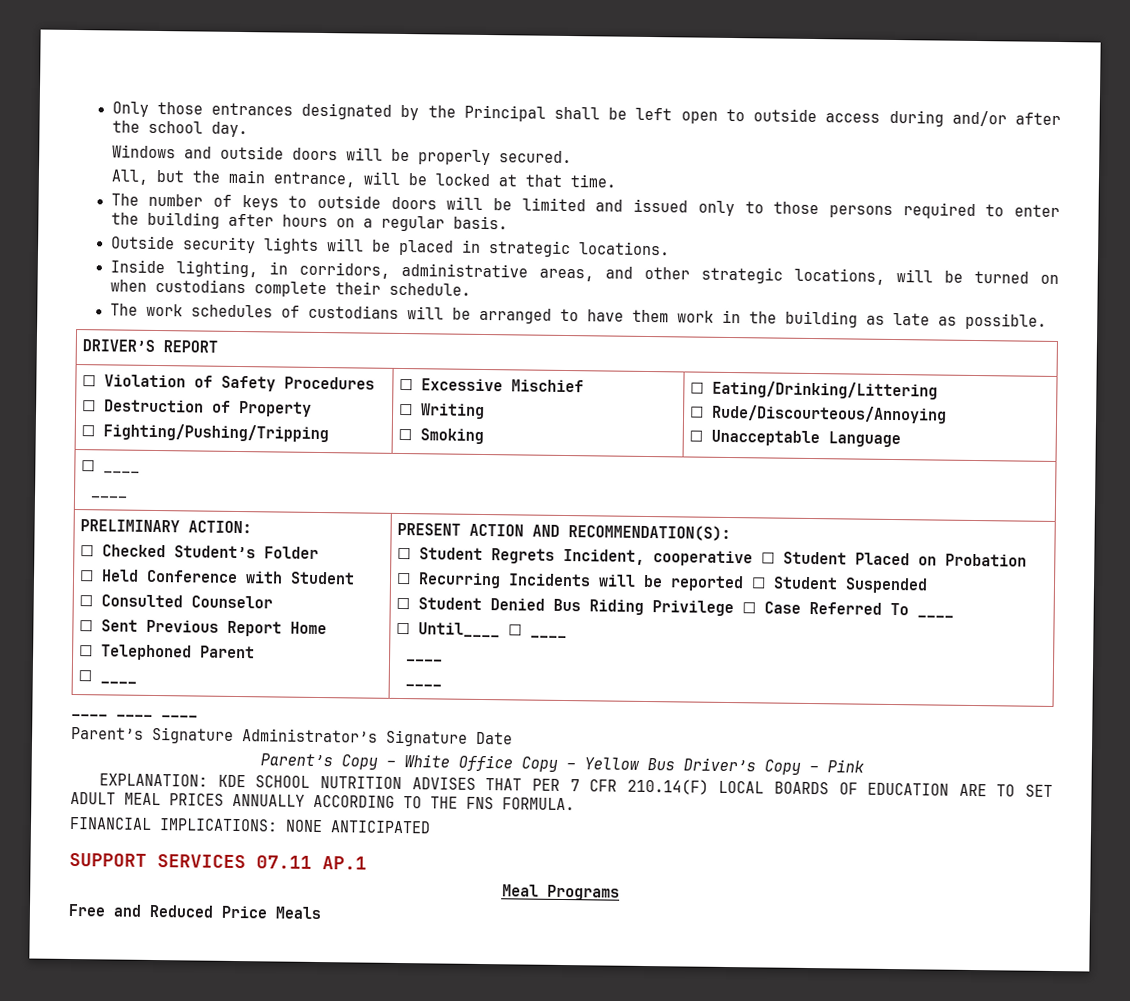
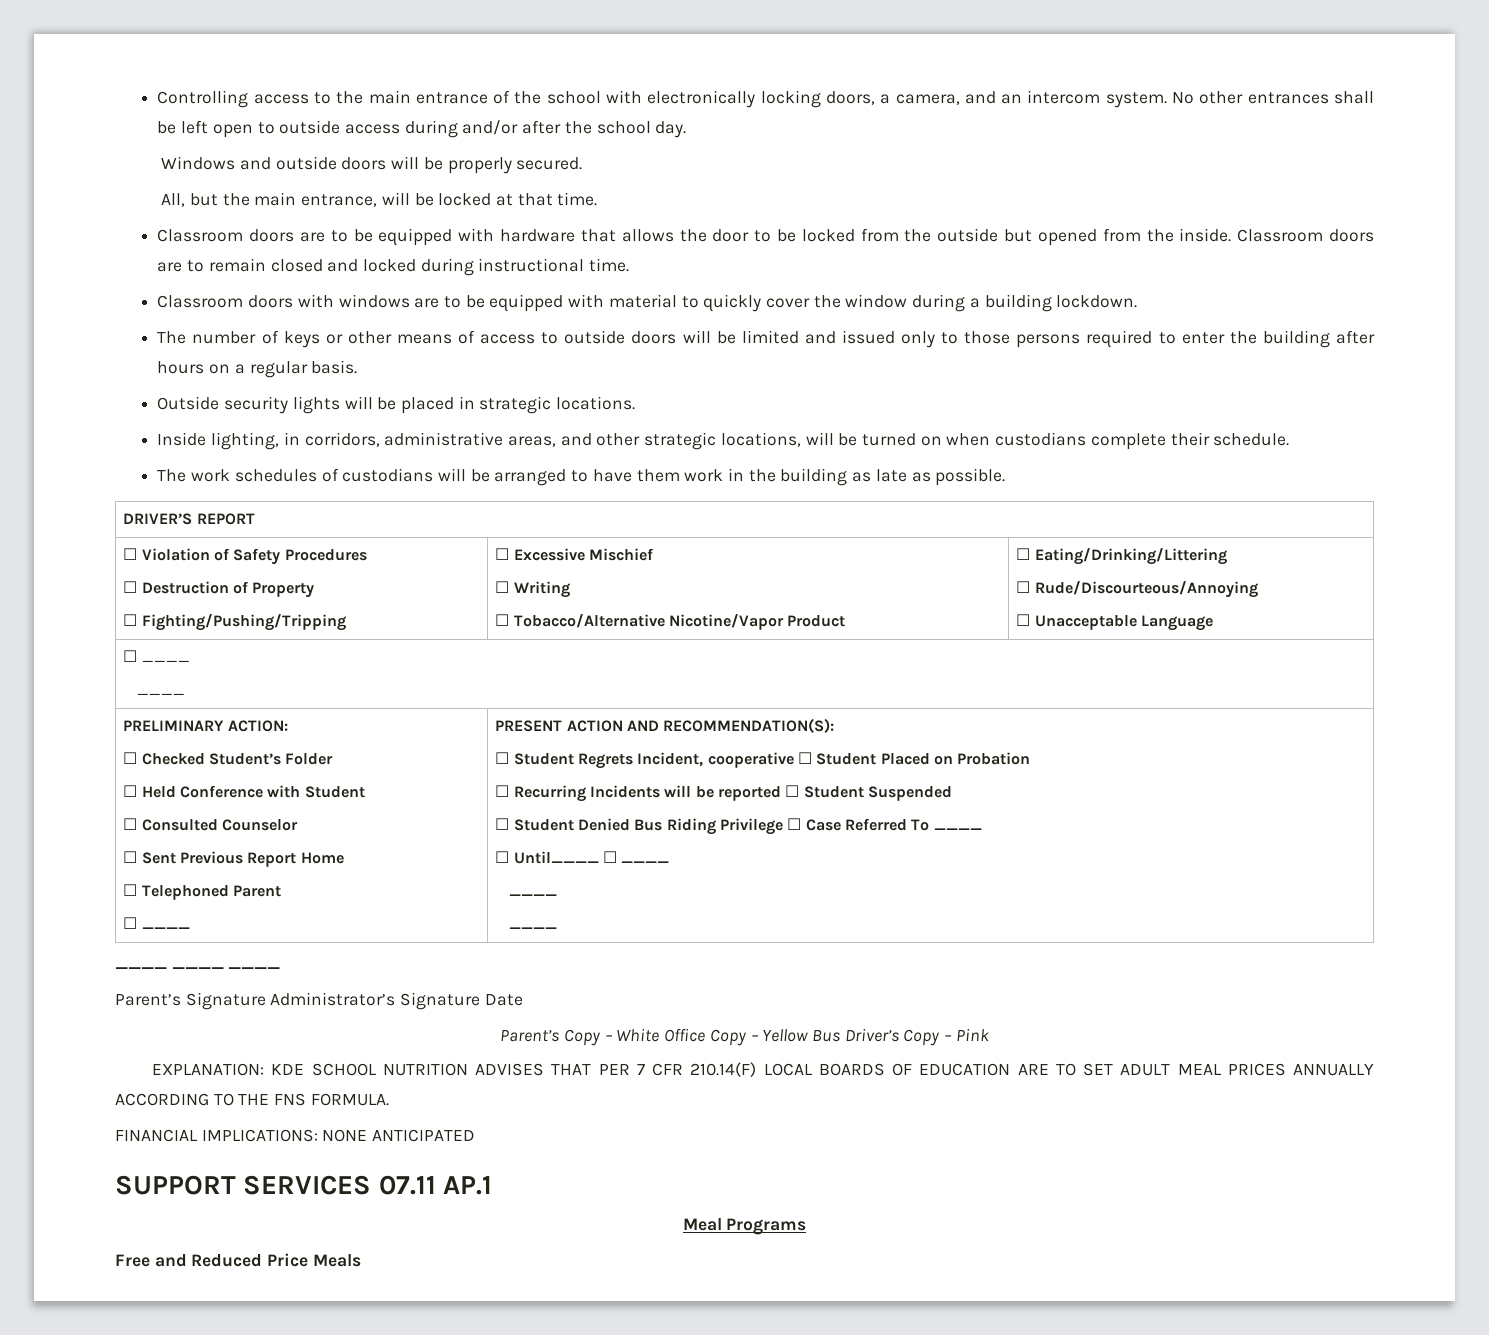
[111,101,546,122] Only those entrances designated by the Principal -> [157,90,1329,108] Controlling access to the main entrance of the school with electronically locking doors, a camera, and an intercom system. No other entrances
(617, 181) none -> [157,228,1374,246] [157,258,630,276] [157,294,1138,312] // Classroom doors are to be equipped with hardware that allows the door to be locked from the outside but opened from the inside. Classroom doors are to remain closed and locked during instructional time. // Classroom doors with windows are to be equipped with material to quickly cover the window during a building lockdown.
(279, 203) none -> [325,330,536,344] or other means of access
[420,428,485,445] Smoking -> [513,614,846,630] Tobacco/Alternative Nicotine/Vapor Product

